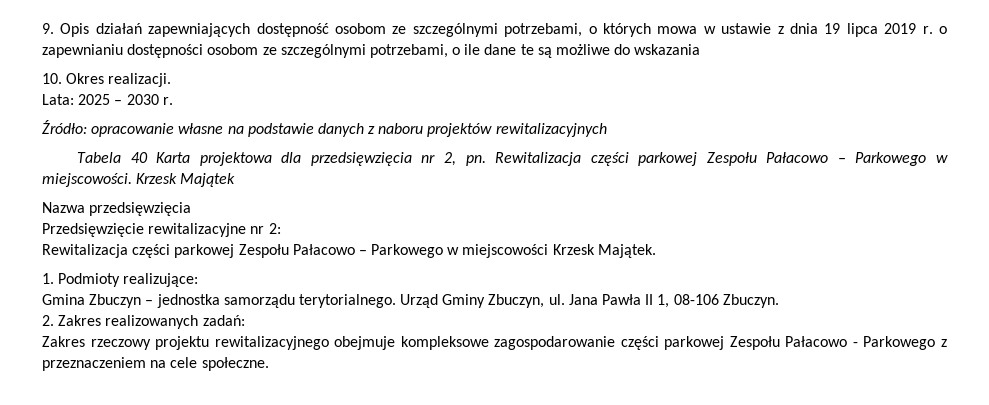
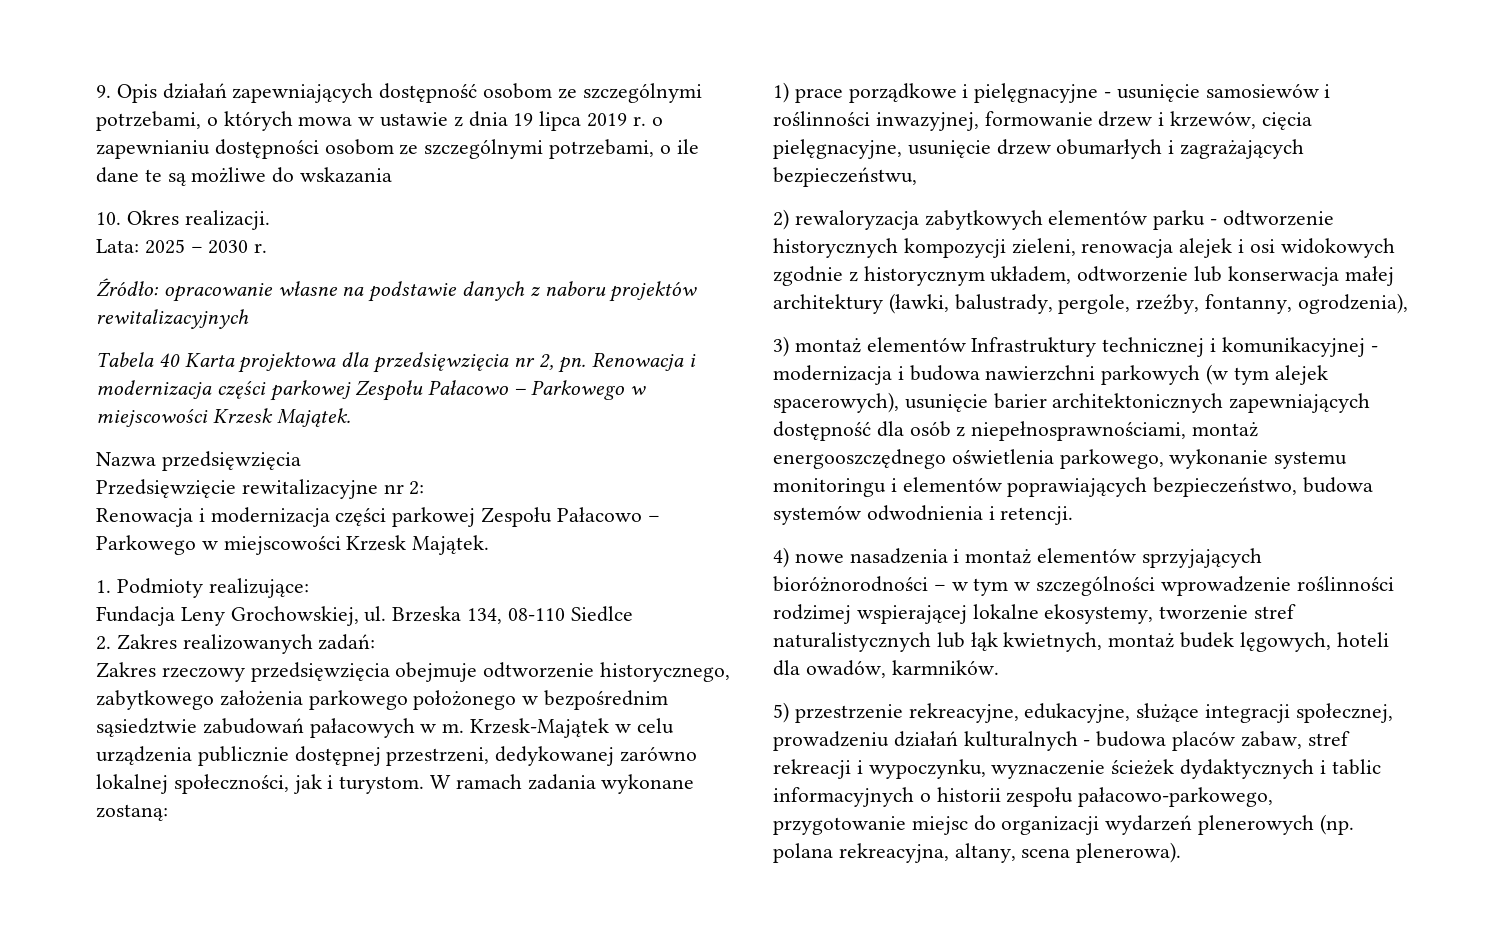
[495,152,948,166] [42,173,236,187] Rewitalizacja części parkowej Zespołu Pałacowo – Parkowego w miejscowości. Krzesk Majątek -> [592,352,697,371] [96,380,646,401] [96,408,351,427] Renowacja i modernizacja części parkowej Zespołu Pałacowo – Parkowego w miejscowości Krzesk Majątek.
[42,244,128,258] Rewitalizacja -> [96,507,330,527] Renowacja i modernizacja
[42,294,779,308] Gmina Zbuczyn – jednostka samorządu terytorialnego. Urząd Gminy Zbuczyn, ul. Jana Pawła II 1, 08-106 Zbuczyn. -> [96,606,633,626] Fundacja Leny Grochowskiej, ul. Brzeska 134, 08-110 Siedlce
[155,336,948,350] [42,357,269,371] projektu rewitalizacyjnego obejmuje kompleksowe zagospodarowanie części parkowej Zespołu Pałacowo - Parkowego z przeznaczeniem na cele społeczne. -> [250,662,731,682] [96,690,669,710] [96,718,674,738] [96,746,698,766] [96,774,695,794] [96,804,168,821] [773,82,1331,103] [773,111,1312,131] [773,139,1305,159] [773,167,917,187] [773,209,1334,230] [773,238,1395,258] [773,266,1394,286] [773,293,1408,314] [773,336,1378,357] [773,364,1328,385] [773,392,1371,413] [773,421,1259,441] [773,449,1348,469] [773,477,1374,497] [773,505,1074,525] [773,547,1262,568] [773,576,1394,596] [773,604,1297,624] [773,632,1389,652] [773,660,999,678] [773,702,1393,723] [773,731,1350,751] [773,759,1381,779] [773,787,1274,807] [773,814,1354,835] [773,842,1182,863] przedsięwzięcia obejmuje odtworzenie historycznego, zabytkowego założenia parkowego położonego w bezpośrednim sąsiedztwie zabudowań pałacowych w m. Krzesk-Majątek w celu urządzenia publicznie dostępnej przestrzeni, dedykowanej zarówno lokalnej społeczności, jak i turystom. W ramach zadania wykonane zostaną: // 1) prace porządkowe i pielęgnacyjne - usunięcie samosiewów i roślinności inwazyjnej, formowanie drzew i krzewów, cięcia pielęgnacyjne, usunięcie drzew obumarłych i zagrażających bezpieczeństwu, // 2) rewaloryzacja zabytkowych elementów parku - odtworzenie historycznych kompozycji zieleni, renowacja alejek i osi widokowych zgodnie z historycznym układem, odtworzenie lub konserwacja małej architektury (ławki, balustrady, pergole, rzeźby, fontanny, ogrodzenia), // 3) montaż elementów Infrastruktury technicznej i komunikacyjnej - modernizacja i budowa nawierzchni parkowych (w tym alejek spacerowych), usunięcie barier architektonicznych zapewniających dostępność dla osób z niepełnosprawnościami, montaż energooszczędnego oświetlenia parkowego, wykonanie systemu monitoringu i elementów poprawiających bezpieczeństwo, budowa systemów odwodnienia i retencji. // 4) nowe nasadzenia i montaż elementów sprzyjających bioróżnorodności – w tym w szczególności wprowadzenie roślinności rodzimej wspierającej lokalne ekosystemy, tworzenie stref naturalistycznych lub łąk kwietnych, montaż budek lęgowych, hoteli dla owadów, karmników. // 5) przestrzenie rekreacyjne, edukacyjne, służące integracji społecznej, prowadzeniu działań kulturalnych - budowa placów zabaw, stref rekreacji i wypoczynku, wyznaczenie ścieżek dydaktycznych i tablic informacyjnych o historii zespołu pałacowo-parkowego, przygotowanie miejsc do organizacji wydarzeń plenerowych (np. polana rekreacyjna, altany, scena plenerowa).

